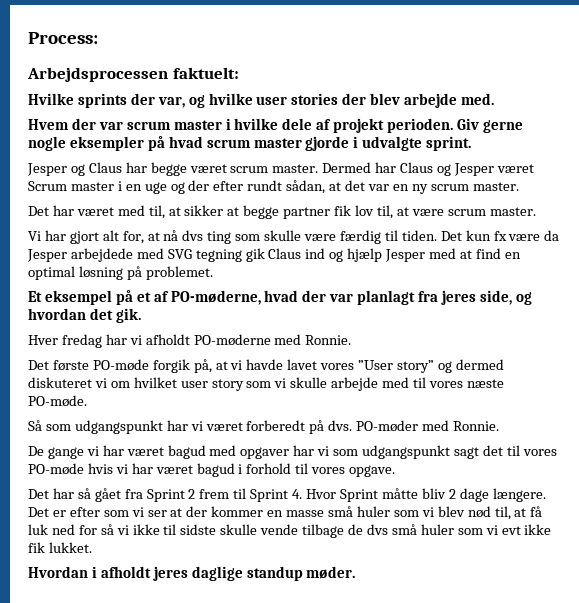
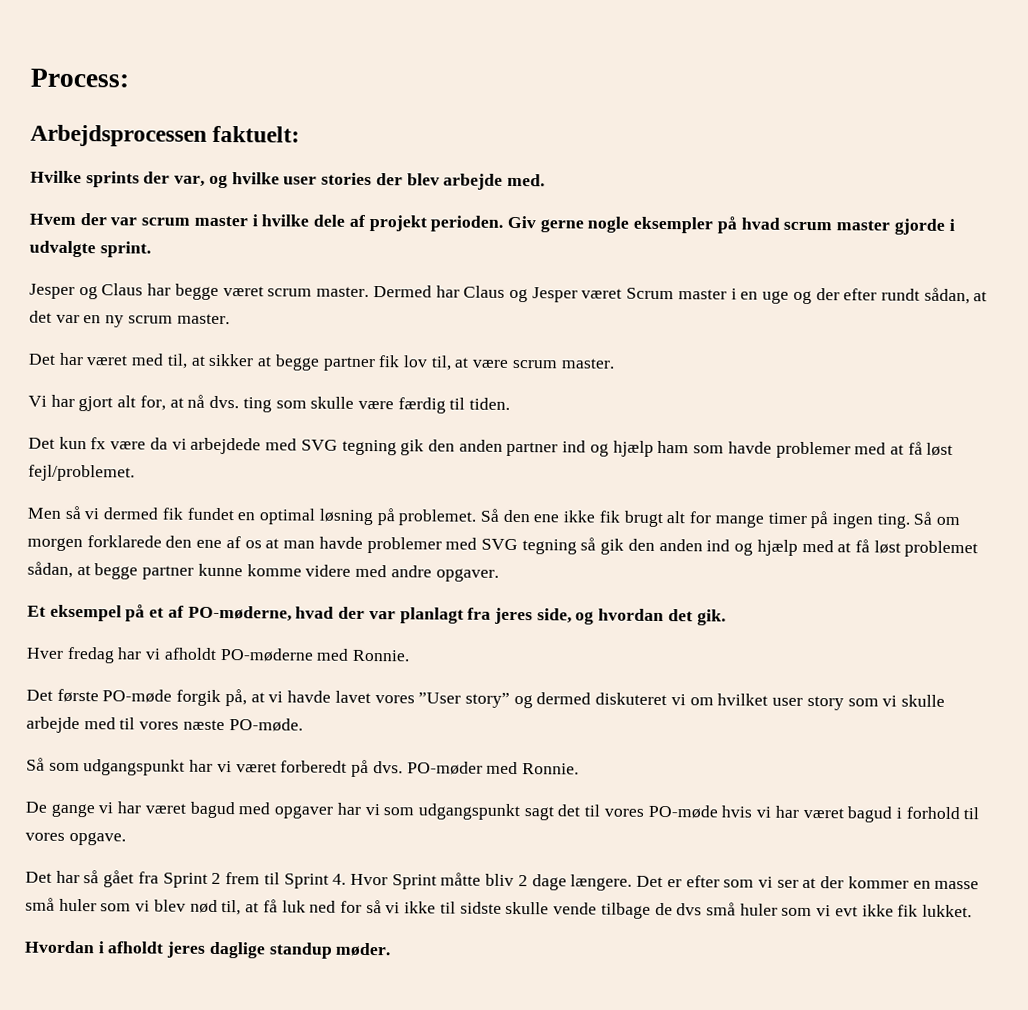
[182,230,204,241] dvs -> [209,395,240,409] dvs.
(437, 235) none -> (511, 403) //
[27,249,67,262] Jesper -> [171,438,187,450] vi
[268,248,501,262] Claus ind og hjælp Jesper med at find -> [427,439,954,459] [28,464,135,482] [27,505,234,521] den anden partner ind og hjælp ham som havde problemer med at få løst fejl/problemet. // Men så vi dermed fik fundet
(213, 273) none -> [479,508,961,529] [27,535,979,558] [27,561,499,582] Så den ene ikke fik brugt alt for mange timer på ingen ting. Så om morgen forklarede den ene af os at man havde problemer med SVG tegning så gik den anden ind og hjælp med at få løst problemet sådan, at begge partner kunne komme videre med andre opgaver.

